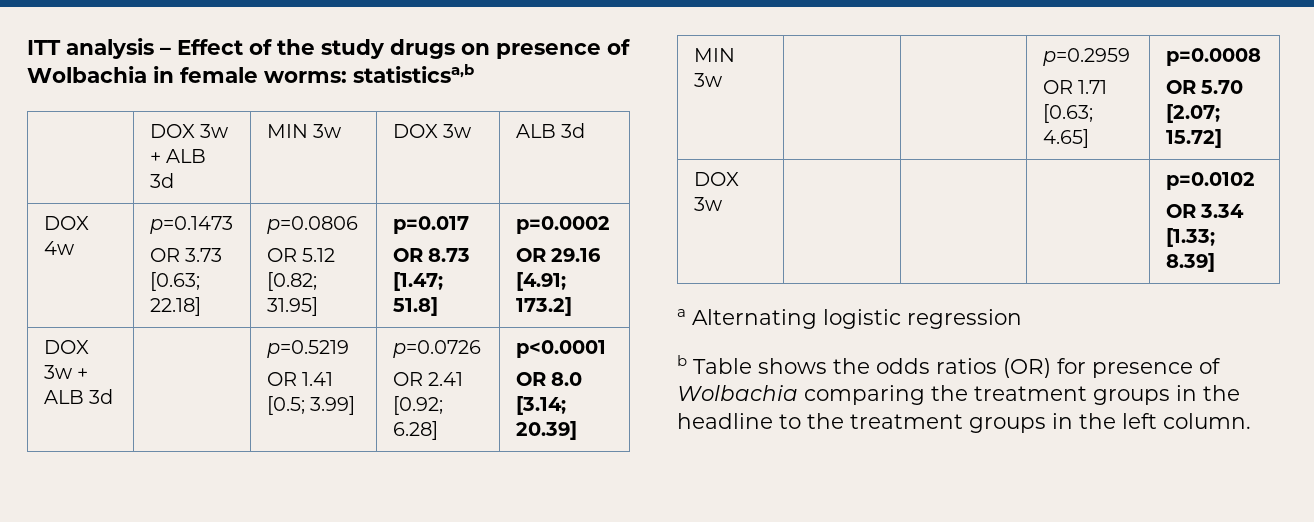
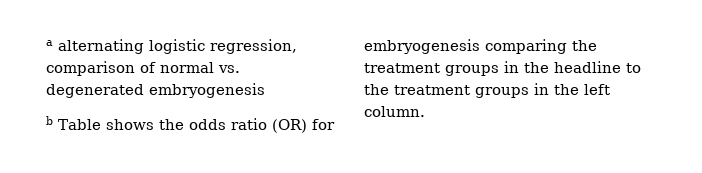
[27,38,630,59] [27,64,474,83] [149,124,228,138] [149,149,206,163] [149,173,174,188] [266,124,341,138] [392,124,471,138] [515,123,585,138] [43,216,89,230] [43,241,74,255] [149,216,233,234] [149,248,222,262] [149,272,200,291] [149,297,201,316] [266,216,358,234] [266,248,335,262] [266,272,317,291] [266,297,318,316] [392,216,469,234] [392,248,470,262] [392,272,443,291] [392,297,438,316] [515,216,610,234] [515,248,601,262] [515,272,566,291] [515,297,572,316] [43,340,89,354] [43,365,88,379] [43,389,113,404] [266,340,349,358] [266,372,333,386] [266,396,355,415] [392,340,481,358] [392,372,463,386] [392,396,443,415] [392,421,438,440] [515,340,606,358] [515,372,582,386] [515,396,566,415] [515,421,577,440] [693,48,735,62] [693,73,722,87] [1042,48,1130,66] [1042,80,1107,94] [1042,104,1093,123] [1042,129,1089,148] [1165,48,1261,66] [1165,80,1243,94] [1165,104,1220,123] [1165,129,1222,148] [693,172,739,186] [693,197,722,211] [1165,172,1255,190] [1165,204,1244,218] [1165,228,1215,247] [1165,253,1215,272] [677,309,1022,329] ITT analysis – Effect of the study drugs on presence of Wolbachia in female worms: statisticsa,b // | DOX 3w + ALB 3d | MIN 3w | DOX 3w | ALB 3d // DOX 4w | p=0.1473 // OR 3.73 [0.63; 22.18] | p=0.0806 // OR 5.12 [0.82; 31.95] | p=0.017 // OR 8.73 [1.47; 51.8] | p=0.0002 // OR 29.16 [4.91; 173.2] // DOX 3w + ALB 3d | | p=0.5219 // OR 1.41 [0.5; 3.99] | p=0.0726 // OR 2.41 [0.92; 6.28] | p<0.0001 // OR 8.0 [3.14; 20.39] // MIN 3w | | | p=0.2959 // OR 1.71 [0.63; 4.65] | p=0.0008 // OR 5.70 [2.07; 15.72] // DOX 3w | | | | p=0.0102 // OR 3.34 [1.33; 8.39] // a Alternating logistic regression -> [46,39,297,54] [46,61,240,76] [46,83,265,98] a alternating logistic regression, comparison of normal vs. degenerated embryogenesis
[936,358,997,374] ratios -> [230,118,267,130] ratio
[1092,358,1221,378] [677,385,798,401] presence of Wolbachia -> [364,39,480,54] embryogenesis

